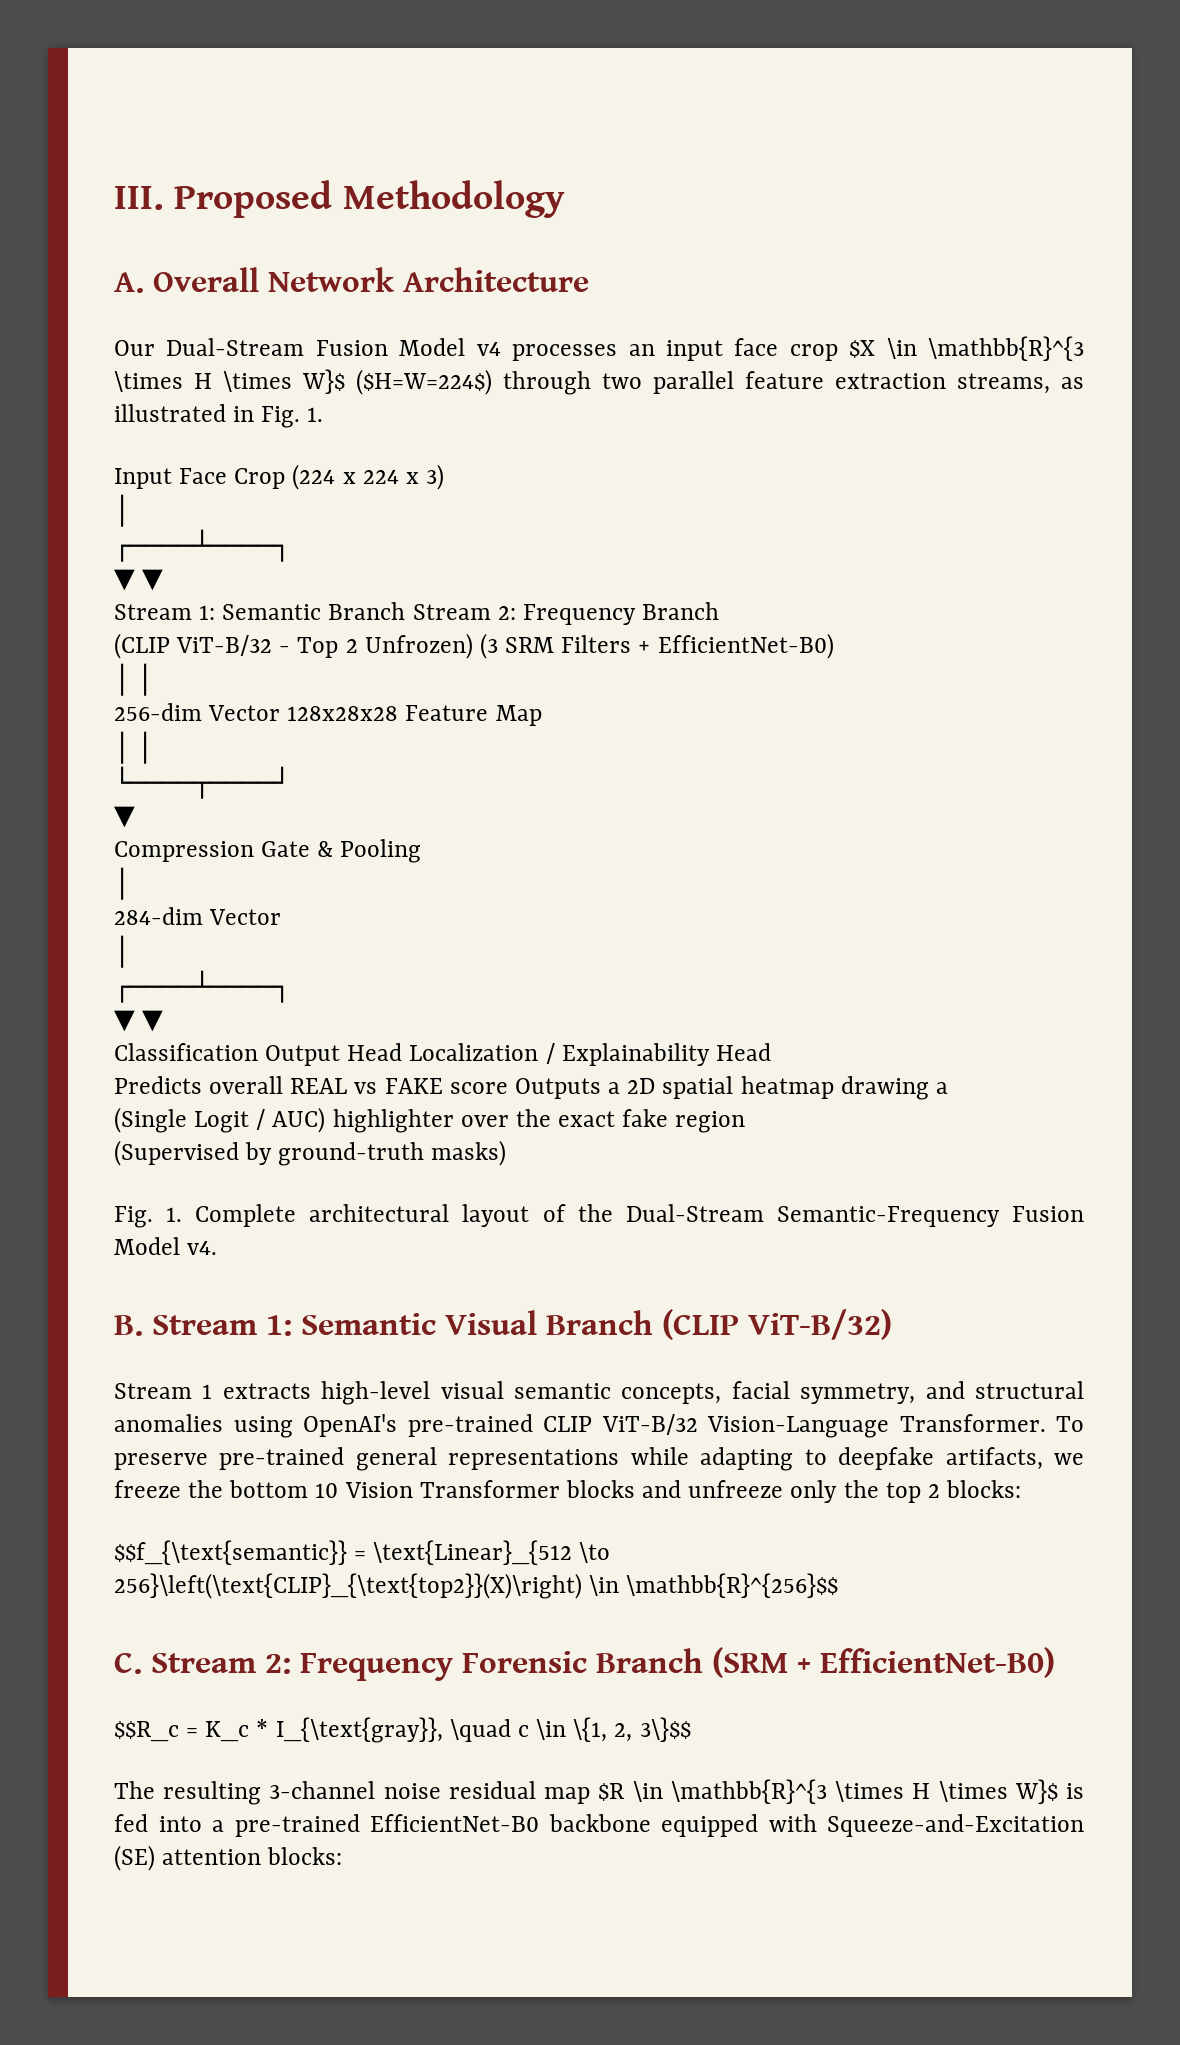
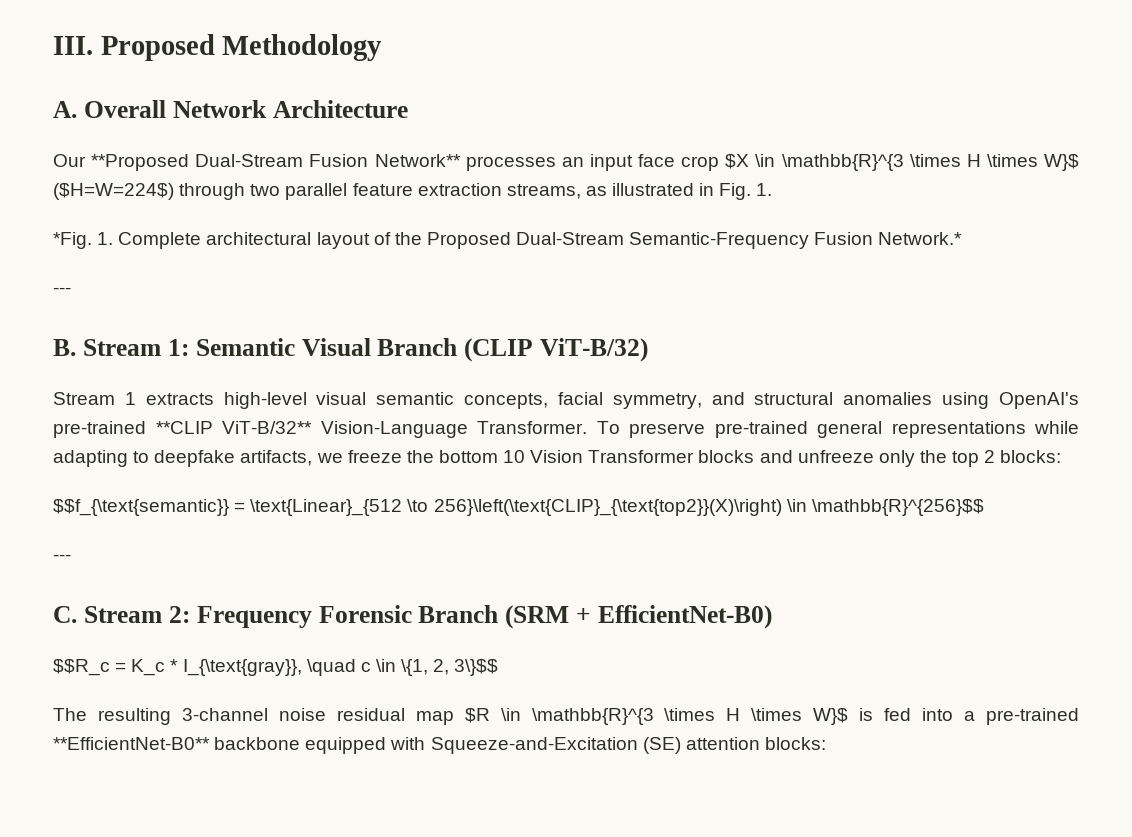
(155, 348) none -> [91,154,190,171] **Proposed
[399,338,501,356] Model v4 -> [374,154,461,167] Network**
[114,464,445,490] [114,494,130,527] [114,529,290,562] [114,569,164,591] [114,602,720,625] [114,633,834,659] [114,663,154,696] [114,703,542,726] [114,731,154,764] [114,766,290,799] [114,806,135,828] [114,839,422,863] [114,867,130,900] [114,907,282,925] [114,935,130,968] [114,970,290,1003] [114,1010,164,1032] [114,1043,771,1066] [114,1076,948,1100] [114,1107,746,1133] [114,1140,507,1166] [114,1206,153,1228] Input Face Crop (224 x 224 x 3) // │ // ┌────┴────┐ // ▼ ▼ // Stream 1: Semantic Branch Stream 2: Frequency Branch // (CLIP ViT-B/32 - Top 2 Unfrozen) (3 SRM Filters + EfficientNet-B0) // │ │ // 256-dim Vector 128x28x28 Feature Map // │ │ // └────┬────┘ // ▼ // Compression Gate & Pooling // │ // 284-dim Vector // │ // ┌────┴────┐ // ▼ ▼ // Classification Output Head Localization / Explainability Head // Predicts overall REAL vs FAKE score Outputs a 2D spatial heatmap drawing a // (Single Logit / AUC) highlighter over the exact fake region // (Supervised by ground-truth masks) // Fig. -> [53,232,92,249] *Fig.
(613, 1213) none -> [426,232,511,249] Proposed
[114,1237,218,1255] Model v4. -> [878,232,963,245] [53,287,71,294] Network.* // ---
[543,1414,698,1435] CLIP ViT-B/32 -> [155,421,312,434] **CLIP ViT-B/32**
(839, 1585) none -> [53,554,71,561] // ---
[370,1814,539,1832] EfficientNet-B0 -> [53,737,210,750] **EfficientNet-B0**

